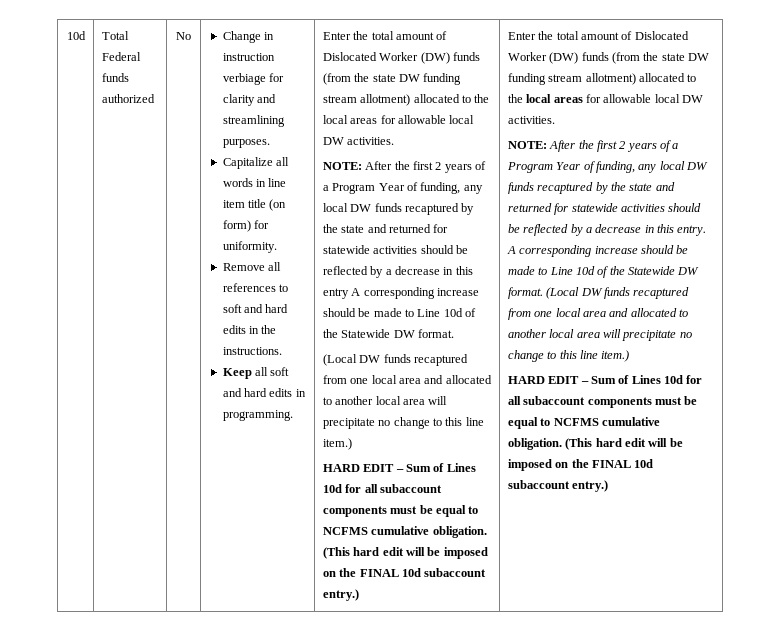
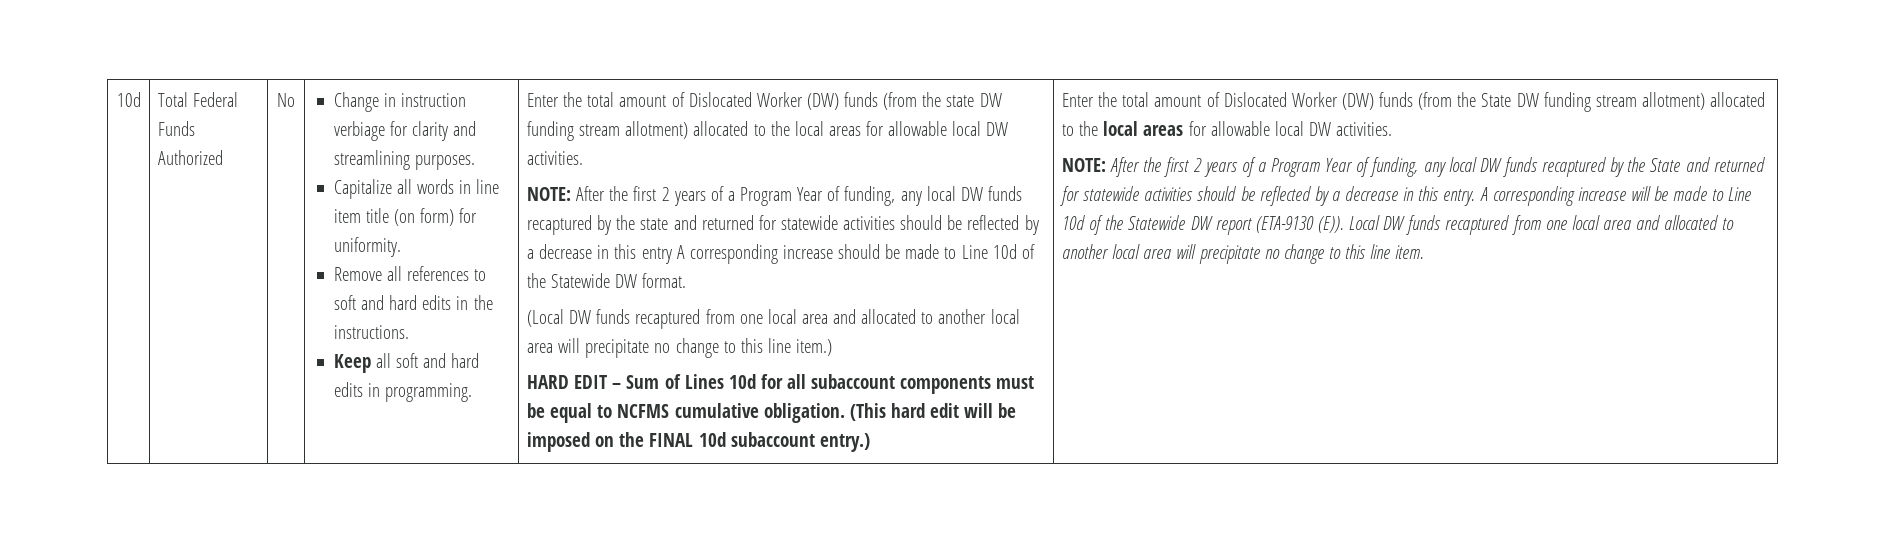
[101,73,129,82] [101,94,155,103] funds authorized -> [157,121,195,136] [157,150,223,165] Funds Authorized
[661,53,685,61] state -> [1481,93,1512,107] State
[629,183,653,191] state -> [1650,158,1681,172] State
[640,245,689,254] [507,266,700,278] [507,287,580,299] should be made to Line 10d of the Statewide DW format. (Local -> [1630,186,1752,201] [1061,215,1381,235] will be made to Line 10d of the Statewide DW report (ETA-9130 (E)). Local
[601,350,630,362] [507,375,703,384] [507,396,698,408] [507,417,660,429] [507,438,683,450] [507,459,654,471] [507,480,609,492] item.) // HARD EDIT – Sum of Lines 10d for all subaccount components must be equal to NCFMS cumulative obligation. (This hard edit will be imposed on the FINAL 10d subaccount entry.) -> [1395,245,1425,259] item.

